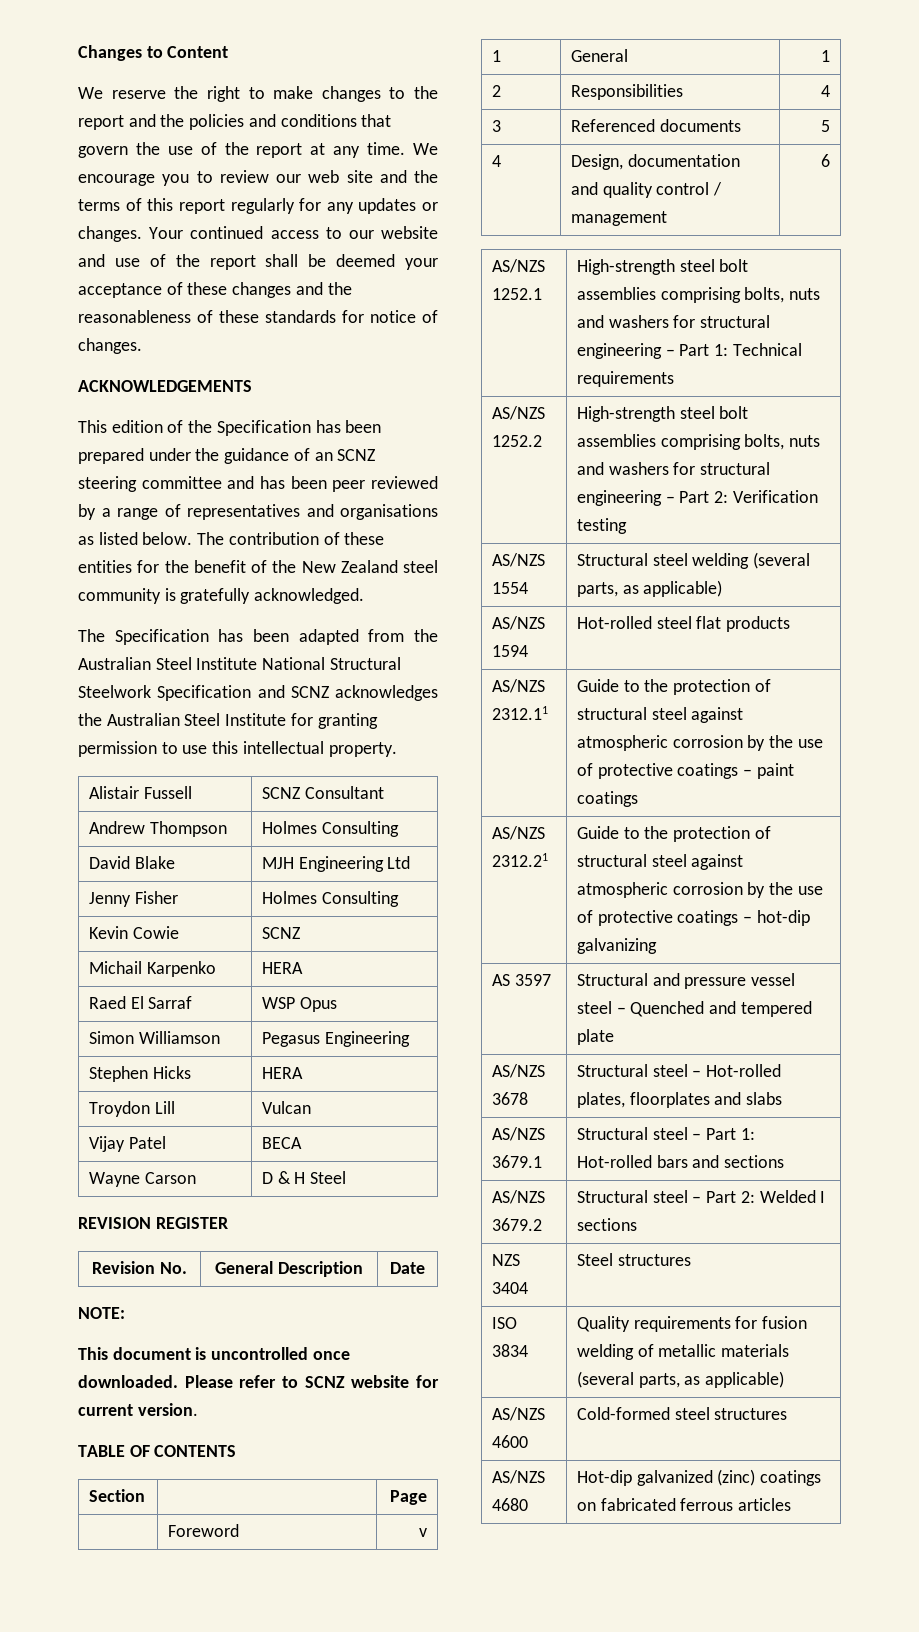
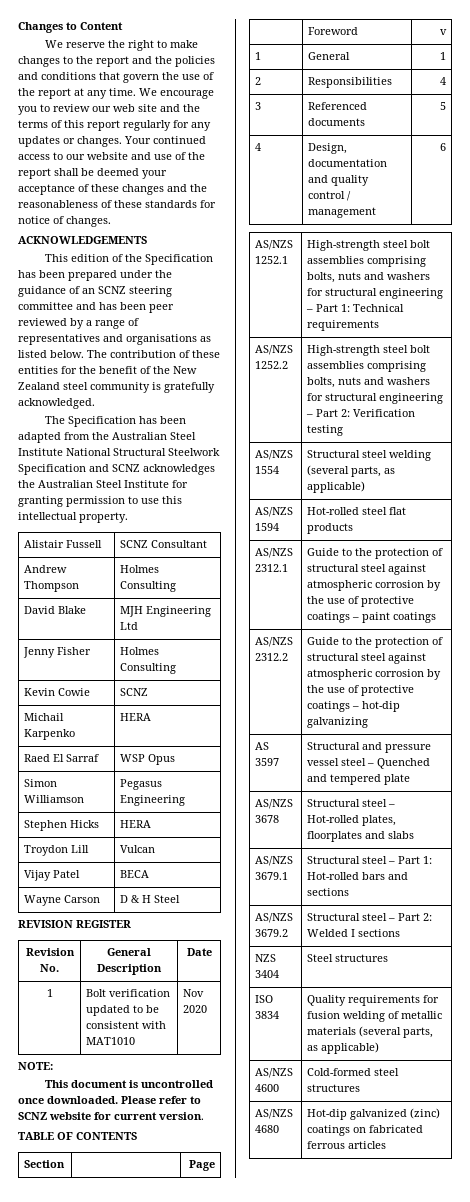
(425, 1268) none -> [46,989,53,997] [86,989,171,997] [86,1005,160,1016] [86,1021,167,1029] [86,1037,136,1045] [183,989,205,997] [183,1005,208,1013] // 1 | Bolt verification updated to be consistent with MAT1010 | Nov 2020
[492,706,549,720] 2312.11 -> [255,564,289,572] 2312.1
[492,853,549,867] 2312.21 -> [255,653,289,661] 2312.2

